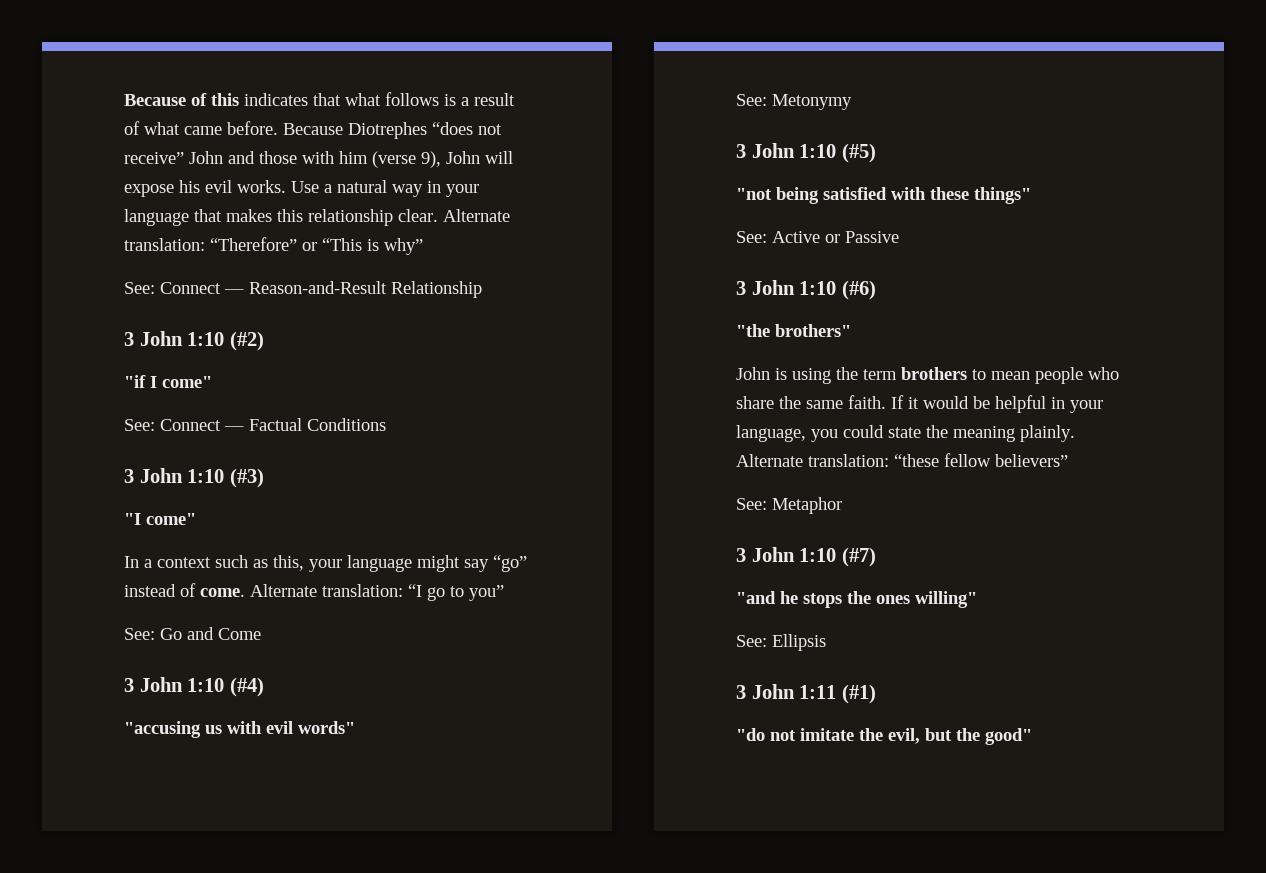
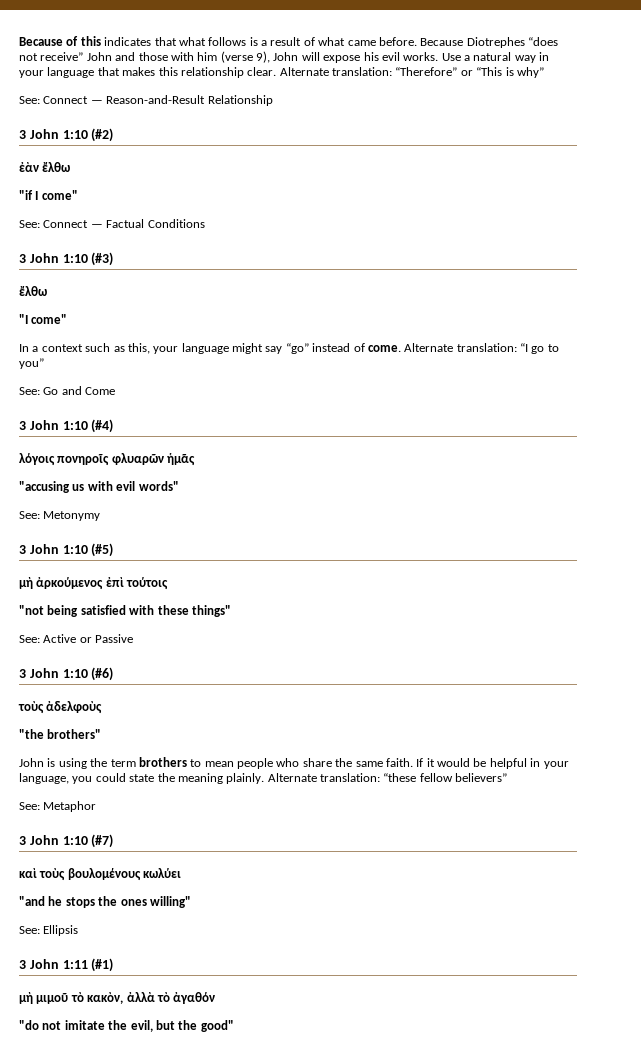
(264, 341) none -> [19,162,71,172] // ἐὰν ἔλθω
(264, 478) none -> [19,286,47,296] // ἔλθω
(264, 687) none -> [19,453,196,466] // λόγοις πονηροῖς φλυαρῶν ἡμᾶς
(876, 153) none -> [19,577,169,590] // μὴ ἀρκούμενος ἐπὶ τούτοις
(876, 290) none -> [18,701,103,714] // τοὺς ἀδελφοὺς
(876, 557) none -> [19,868,182,881] // καὶ τοὺς βουλομένους κωλύει
(876, 694) none -> [19,992,216,1004] // μὴ μιμοῦ τὸ κακὸν, ἀλλὰ τὸ ἀγαθόν

